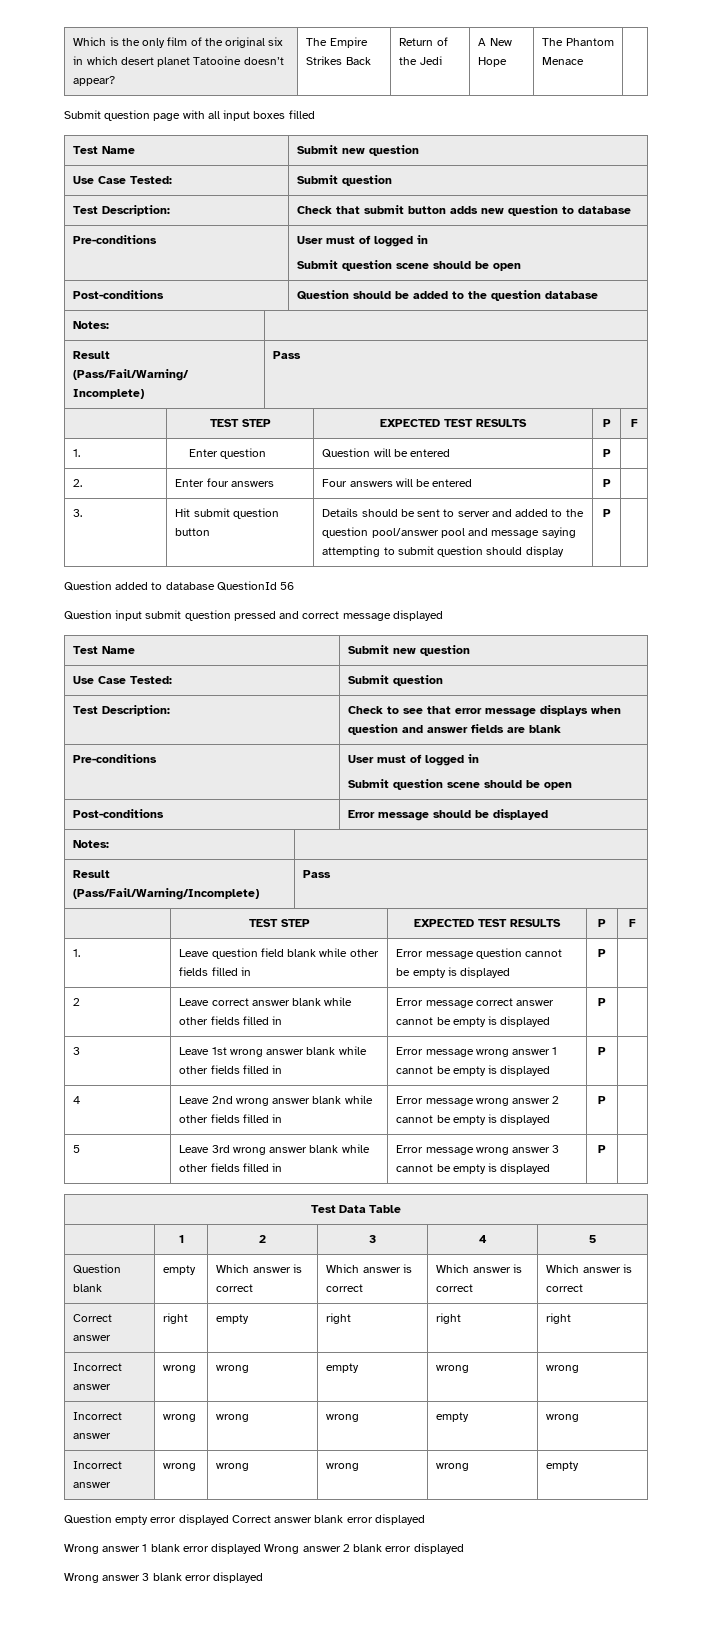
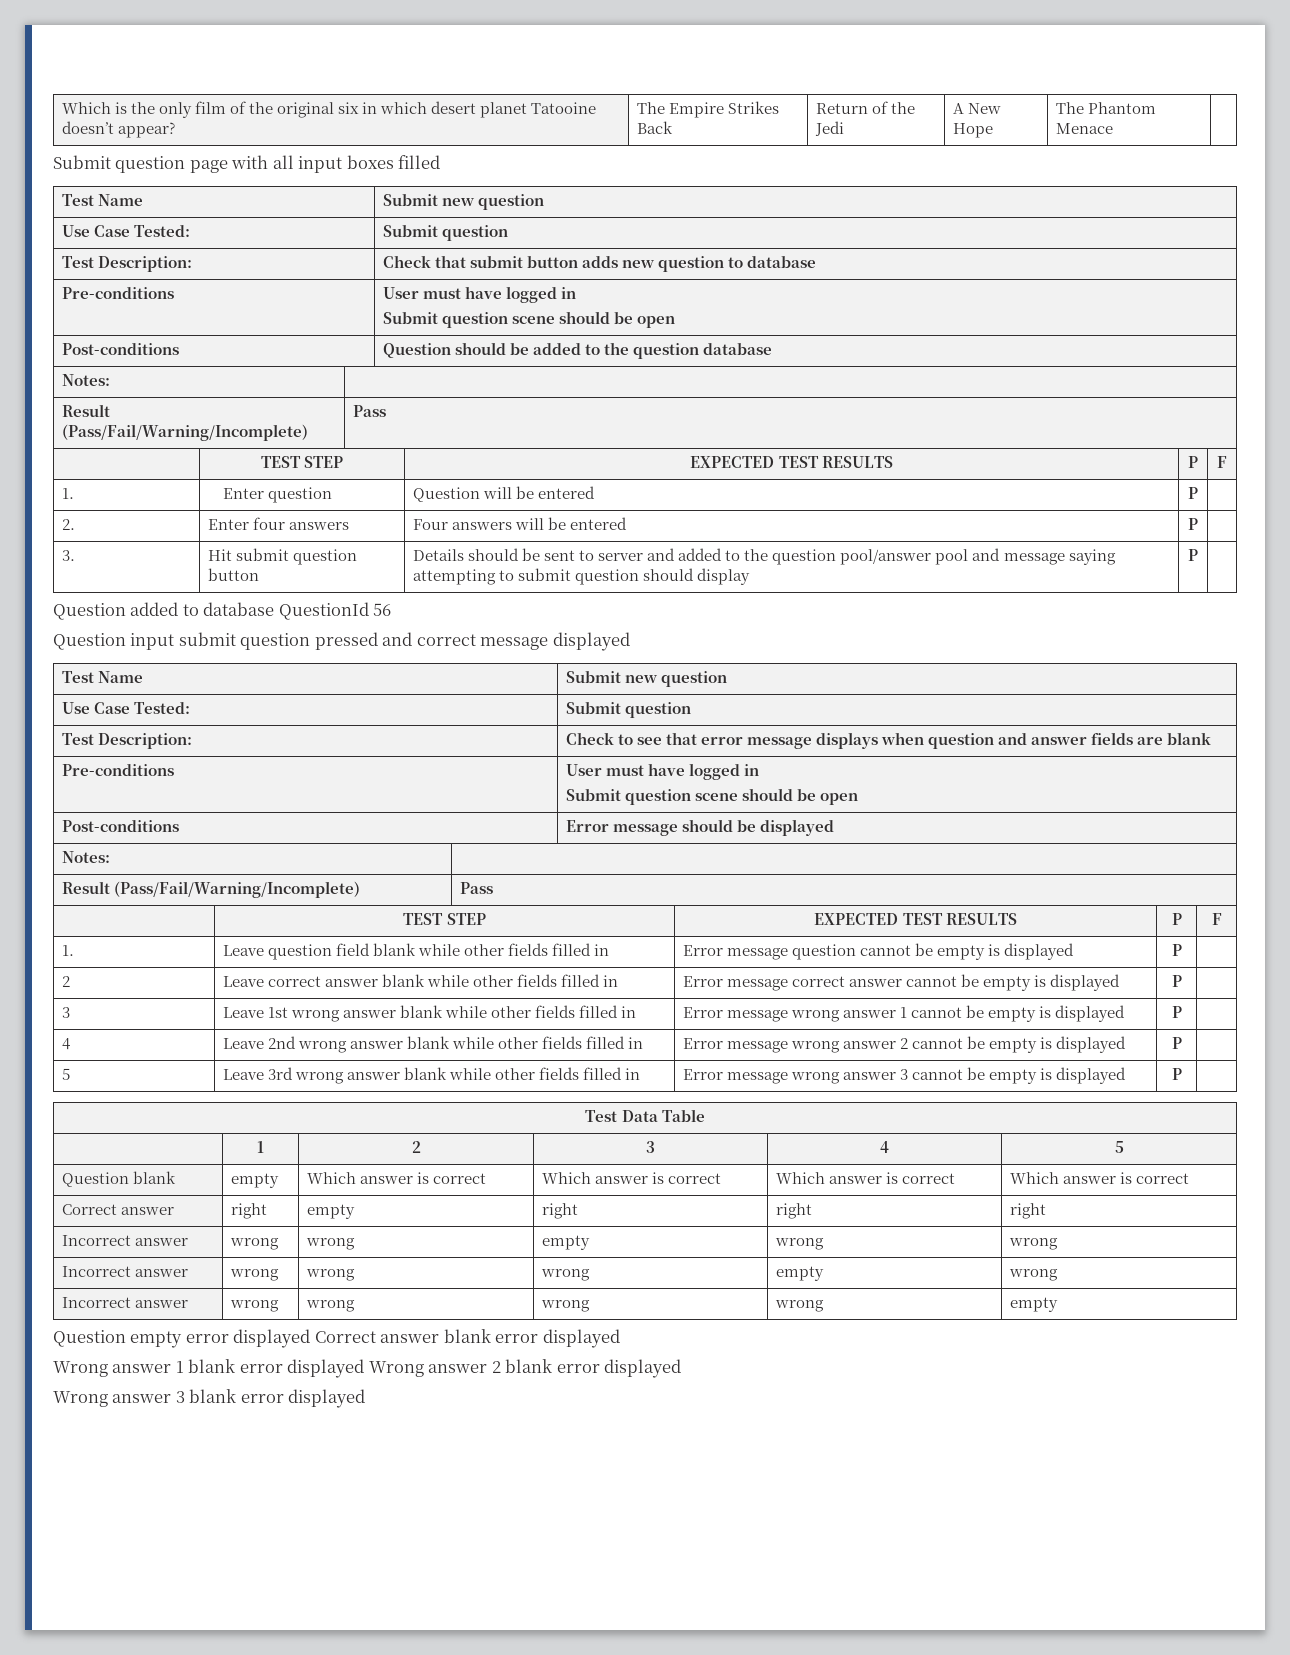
[359,235,372,244] of -> [464,286,502,299] have
[410,754,423,763] of -> [647,763,685,776] have

